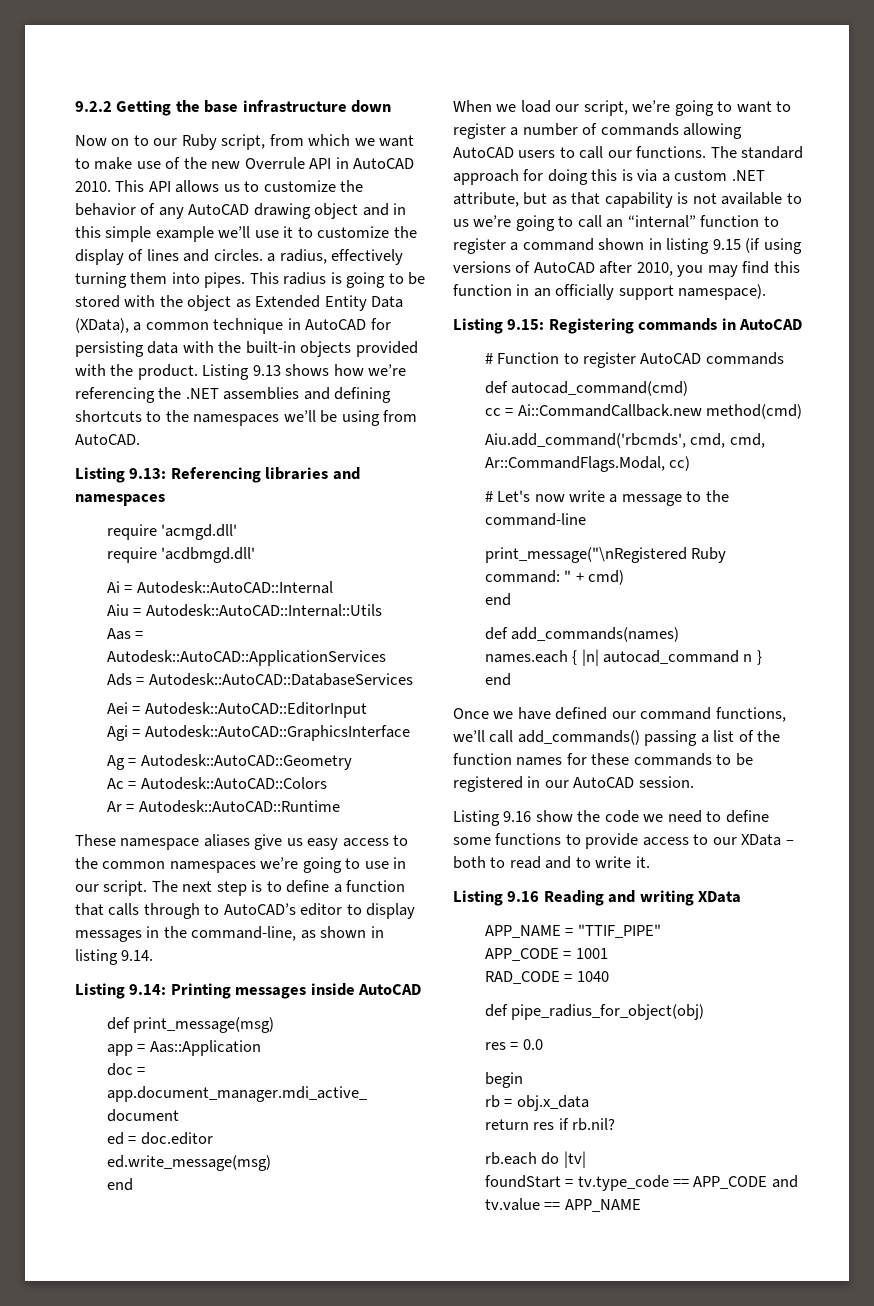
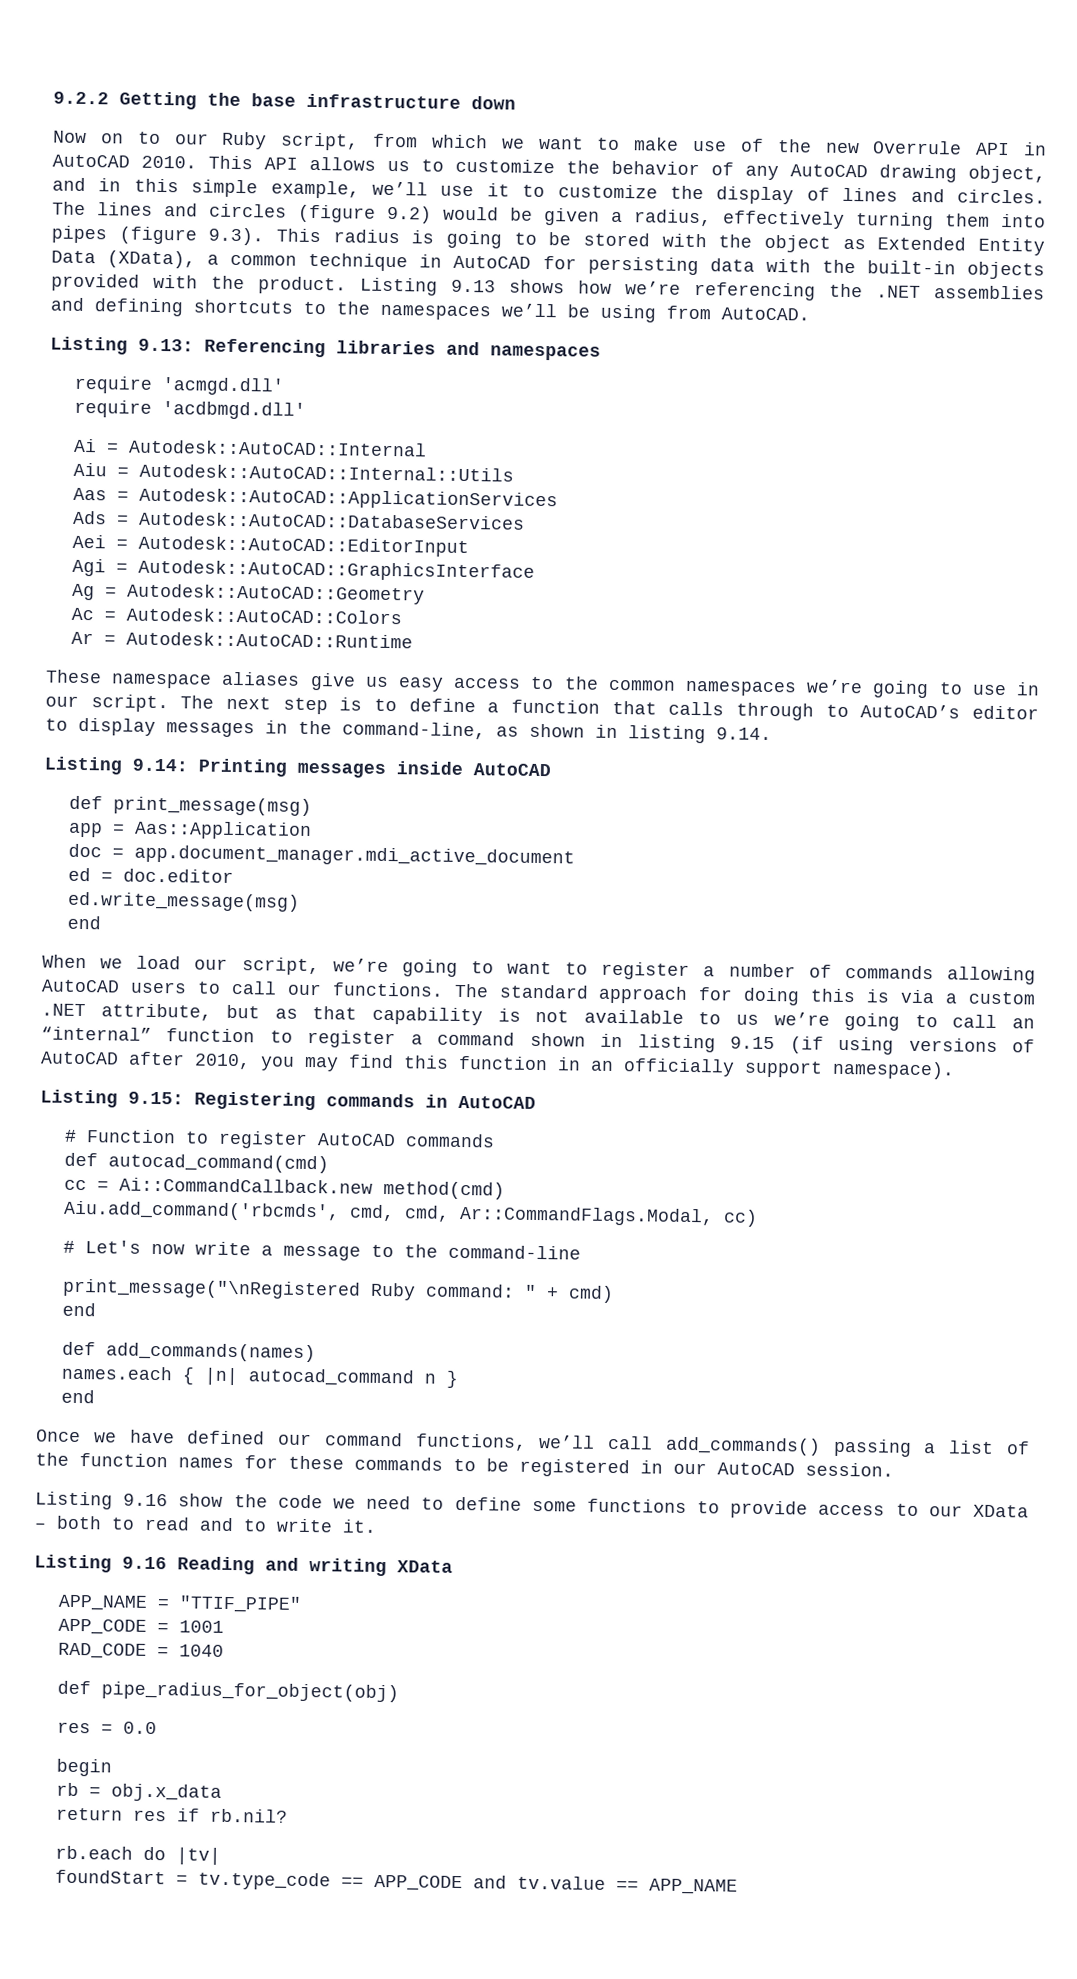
[314,203,359,219] object -> [968,165,1046,184] object,
[155,226,214,242] example -> [270,180,360,199] example,
(263, 255) none -> [52,201,600,226] The lines and circles (figure 9.2) would be given
[204,272,246,288] pipes. -> [51,225,265,246] pipes (figure 9.3).

